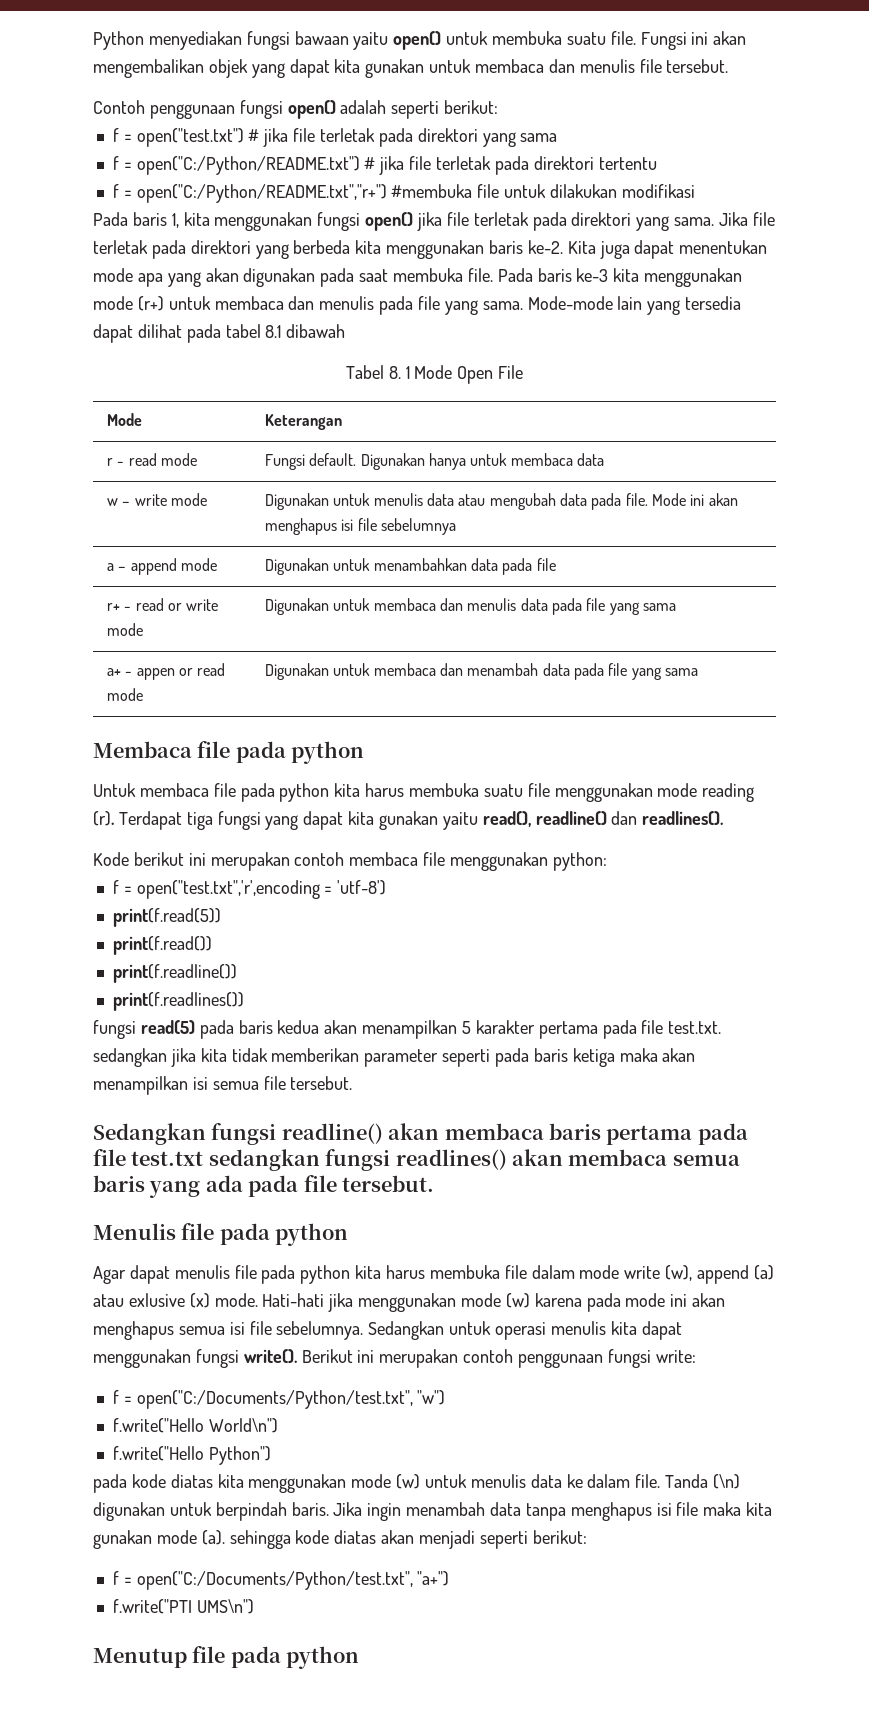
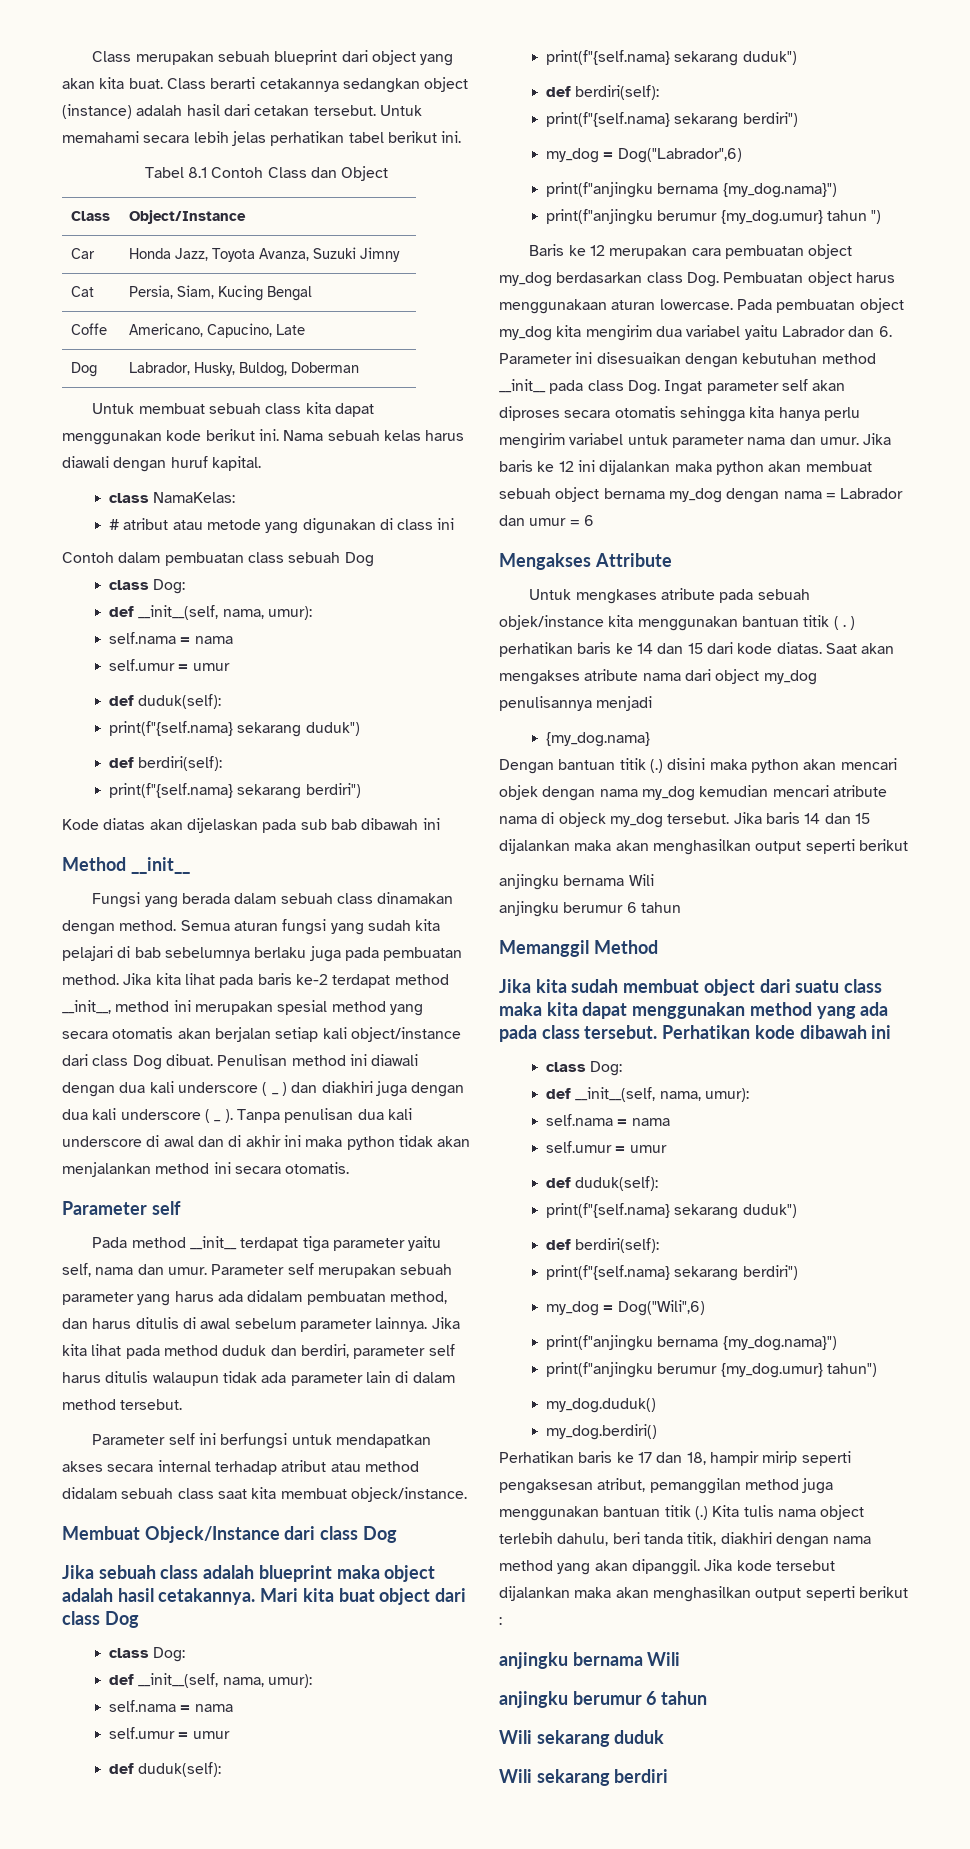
[93,31,747,50] [93,59,729,78] [93,100,499,119] [112,128,558,147] [112,156,657,175] [112,184,695,203] [93,212,775,231] [93,240,768,259] [93,268,743,287] [93,296,742,315] [93,324,346,343] [345,365,524,384] [107,413,143,426] [265,414,343,430] [107,453,198,466] [265,453,605,470] [107,493,208,506] [265,493,738,510] [265,518,457,535] [107,558,218,575] [265,558,556,575] [107,598,219,611] [107,623,144,636] [265,598,676,615] [107,663,226,680] [107,688,144,701] [265,663,698,680] [93,741,365,764] [93,783,755,802] [93,811,724,830] [93,852,607,871] [112,880,387,899] [112,908,221,927] [112,936,212,955] [112,964,237,983] [112,992,244,1011] [93,1020,722,1039] [93,1048,696,1067] [93,1076,353,1095] [93,1123,748,1145] [93,1149,740,1171] [93,1175,145,1192] Python menyediakan fungsi bawaan yaitu open() untuk membuka suatu file. Fungsi ini akan mengembalikan objek yang dapat kita gunakan untuk membaca dan menulis file tersebut. // Contoh penggunaan fungsi open() adalah seperti berikut: // f = open("test.txt") # jika file terletak pada direktori yang sama // f = open("C:/Python/README.txt") # jika file terletak pada direktori tertentu // f = open("C:/Python/README.txt","r+") #membuka file untuk dilakukan modifikasi // Pada baris 1, kita menggunakan fungsi open() jika file terletak pada direktori yang sama. Jika file terletak pada direktori yang berbeda kita menggunakan baris ke-2. Kita juga dapat menentukan mode apa yang akan digunakan pada saat membuka file. Pada baris ke-3 kita menggunakan mode (r+) untuk membaca dan menulis pada file yang sama. Mode-mode lain yang tersedia dapat dilihat pada tabel 8.1 dibawah // Tabel 8. 1 Mode Open File // Mode | Keterangan // r - read mode | Fungsi default. Digunakan hanya untuk membaca data // w – write mode | Digunakan untuk menulis data atau mengubah data pada file. Mode ini akan menghapus isi file sebelumnya // a – append mode | Digunakan untuk menambahkan data pada file // r+ - read or write mode | Digunakan untuk membaca dan menulis data pada file yang sama // a+ - appen or read mode | Digunakan untuk membaca dan menambah data pada file yang sama // Membaca file pada python // Untuk membaca file pada python kita harus membuka suatu file menggunakan mode reading (r). Terdapat tiga fungsi yang dapat kita gunakan yaitu read(), readline() dan readlines(). // Kode berikut ini merupakan contoh membaca file menggunakan python: // f = open("test.txt",'r',encoding = 'utf-8') // print(f.read(5)) // print(f.read()) // print(f.readline()) // print(f.readlines()) // fungsi read(5) pada baris kedua akan menampilkan 5 karakter pertama pada file test.txt. sedangkan jika kita tidak memberikan parameter seperti pada baris ketiga maka akan menampilkan isi semua file tersebut. // Sedangkan fungsi readline() akan membaca baris pertama pada file test.txt sedangkan fungsi readlines() akan membaca semua baris -> [92,50,454,66] [62,77,469,93] [62,104,422,119] [62,131,462,146] [144,166,389,181] [71,211,111,221] [129,210,247,224] [71,248,96,259] [129,247,401,262] [71,286,95,297] [129,285,313,301] [71,323,108,335] [129,323,306,338] [71,362,98,377] [129,362,360,377] [92,402,375,417] [62,429,465,445] [62,456,261,472] [108,492,236,503] [108,518,455,534] [62,552,374,567] [108,579,186,594] [108,605,312,620] [108,632,233,644] [108,659,230,671] [108,694,222,709] [108,721,360,737] [108,756,223,771] [108,783,361,799] [62,818,440,833] [62,857,190,874] [92,892,454,908] [62,919,441,935] [62,946,463,962] [62,973,449,988] [62,1000,423,1016] [62,1027,461,1042] [62,1054,419,1070] [62,1081,465,1097] [62,1108,412,1123] [62,1135,471,1150] [62,1162,350,1177] [62,1201,181,1215] [92,1236,442,1252] [62,1263,453,1278] [62,1290,447,1306] [62,1317,460,1332] [62,1344,455,1359] [62,1371,455,1386] [62,1399,183,1410] [92,1433,432,1449] [62,1460,419,1475] [62,1487,467,1502] [62,1526,397,1543] [62,1565,436,1582] [62,1588,467,1605] [62,1611,139,1628] [108,1647,186,1662] [108,1673,312,1688] [108,1700,233,1712] [108,1727,230,1739] [108,1762,222,1777] [545,50,797,66] [545,85,660,100] [545,112,798,128] [545,148,742,163] [545,182,837,198] [545,209,882,225] [529,244,853,259] [499,271,895,287] [499,298,904,314] [499,325,892,341] [499,352,876,368] [499,379,846,395] [499,406,860,422] [499,433,892,449] [499,460,872,475] [499,487,904,503] [499,515,594,526] [499,553,672,570] [529,588,810,604] [499,615,856,631] [499,642,895,657] [499,669,817,685] [499,696,653,711] [545,732,650,747] [499,758,897,774] [499,785,887,801] [499,812,870,828] [499,839,908,855] [499,874,654,890] [499,901,681,917] [499,940,658,957] [499,979,883,996] [499,1002,812,1019] Class merupakan sebuah blueprint dari object yang akan kita buat. Class berarti cetakannya sedangkan object (instance) adalah hasil dari cetakan tersebut. Untuk memahami secara lebih jelas perhatikan tabel berikut ini. // Tabel 8.1 Contoh Class dan Object // Class | Object/Instance // Car | Honda Jazz, Toyota Avanza, Suzuki Jimny // Cat | Persia, Siam, Kucing Bengal // Coffe | Americano, Capucino, Late // Dog | Labrador, Husky, Buldog, Doberman // Untuk membuat sebuah class kita dapat menggunakan kode berikut ini. Nama sebuah kelas harus diawali dengan huruf kapital. // class NamaKelas: // # atribut atau metode yang digunakan di class ini // Contoh dalam pembuatan class sebuah Dog // class Dog: // def __init__(self, nama, umur): // self.nama = nama // self.umur = umur // def duduk(self): // print(f"{self.nama} sekarang duduk") // def berdiri(self): // print(f"{self.nama} sekarang berdiri") // Kode diatas akan dijelaskan pada sub bab dibawah ini // Method __init__ // Fungsi yang berada dalam sebuah class dinamakan dengan method. Semua aturan fungsi yang sudah kita pelajari di bab sebelumnya berlaku juga pada pembuatan method. Jika kita lihat pada baris ke-2 terdapat method __init__, method ini merupakan spesial method yang secara otomatis akan berjalan setiap kali object/instance dari class Dog dibuat. Penulisan method ini diawali dengan dua kali underscore ( _ ) dan diakhiri juga dengan dua kali underscore ( _ ). Tanpa penulisan dua kali underscore di awal dan di akhir ini maka python tidak akan menjalankan method ini secara otomatis. // Parameter self // Pada method __init__ terdapat tiga parameter yaitu self, nama dan umur. Parameter self merupakan sebuah parameter yang harus ada didalam pembuatan method, dan harus ditulis di awal sebelum parameter lainnya. Jika kita lihat pada method duduk dan berdiri, parameter self harus ditulis walaupun tidak ada parameter lain di dalam method tersebut. // Parameter self ini berfungsi untuk mendapatkan akses secara internal terhadap atribut atau method didalam sebuah class saat kita membuat objeck/instance. // Membuat Objeck/Instance dari class Dog // Jika sebuah class adalah blueprint maka object adalah hasil cetakannya. Mari kita buat object dari class Dog // class Dog: // def __init__(self, nama, umur): // self.nama = nama // self.umur = umur // def duduk(self): // print(f"{self.nama} sekarang duduk") // def berdiri(self): // print(f"{self.nama} sekarang berdiri") // my_dog = Dog("Labrador",6) // print(f"anjingku bernama {my_dog.nama}") // print(f"anjingku berumur {my_dog.umur} tahun ") // Baris ke 12 merupakan cara pembuatan object my_dog berdasarkan class Dog. Pembuatan object harus menggunakaan aturan lowercase. Pada pembuatan object my_dog kita mengirim dua variabel yaitu Labrador dan 6. Parameter ini disesuaikan dengan kebutuhan method __init__ pada class Dog. Ingat parameter self akan diproses secara otomatis sehingga kita hanya perlu mengirim variabel untuk parameter nama dan umur. Jika baris ke 12 ini dijalankan maka python akan membuat sebuah object bernama my_dog dengan nama = Labrador dan umur = 6 // Mengakses Attribute // Untuk mengkases atribute pada sebuah objek/instance kita menggunakan bantuan titik ( . ) perhatikan baris ke 14 dan 15 dari kode diatas. Saat akan mengakses atribute nama dari object my_dog penulisannya menjadi // {my_dog.nama} // Dengan bantuan titik (.) disini maka python akan mencari objek dengan nama my_dog kemudian mencari atribute nama di objeck my_dog tersebut. Jika baris 14 dan 15 dijalankan maka akan menghasilkan output seperti berikut // anjingku bernama Wili // anjingku berumur 6 tahun // Memanggil Method // Jika kita sudah membuat object dari suatu class maka kita dapat menggunakan method
[303,1175,434,1192] [93,1223,349,1246] [93,1265,774,1284] [93,1293,726,1312] [93,1321,682,1340] [93,1349,696,1368] [112,1390,446,1409] [112,1418,278,1433] [112,1446,271,1465] [93,1474,741,1493] [93,1502,773,1521] [93,1530,587,1549] [112,1571,450,1590] [112,1599,254,1614] [93,1646,360,1669] file tersebut. // Menulis file pada python // Agar dapat menulis file pada python kita harus membuka file dalam mode write (w), append (a) atau exlusive (x) mode. Hati-hati jika menggunakan mode (w) karena pada mode ini akan menghapus semua isi file sebelumnya. Sedangkan untuk operasi menulis kita dapat menggunakan fungsi write(). Berikut ini merupakan contoh penggunaan fungsi write: // f = open("C:/Documents/Python/test.txt", "w") // f.write("Hello World\n") // f.write("Hello Python") // pada kode diatas kita menggunakan mode (w) untuk menulis data ke dalam file. Tanda (\n) digunakan untuk berpindah baris. Jika ingin menambah data tanpa menghapus isi file maka kita gunakan mode (a). sehingga kode diatas akan menjadi seperti berikut: // f = open("C:/Documents/Python/test.txt", "a+") // f.write("PTI UMS\n") // Menutup file pada python -> [541,1025,892,1039] [545,1061,623,1076] [545,1087,749,1102] [545,1114,670,1126] [545,1141,667,1153] [545,1176,659,1191] [545,1203,797,1219] [545,1238,660,1253] [545,1265,798,1281] [545,1300,705,1316] [545,1335,837,1351] [545,1362,877,1378] [545,1398,656,1413] [545,1424,657,1440] [499,1451,851,1466] [499,1478,834,1494] [499,1505,865,1521] [499,1532,872,1548] [499,1559,835,1575] [499,1586,908,1602] [499,1617,502,1625] [499,1652,681,1669] [499,1691,708,1708] [499,1730,665,1747] [499,1769,669,1786] class tersebut. Perhatikan kode dibawah ini // class Dog: // def __init__(self, nama, umur): // self.nama = nama // self.umur = umur // def duduk(self): // print(f"{self.nama} sekarang duduk") // def berdiri(self): // print(f"{self.nama} sekarang berdiri") // my_dog = Dog("Wili",6) // print(f"anjingku bernama {my_dog.nama}") // print(f"anjingku berumur {my_dog.umur} tahun") // my_dog.duduk() // my_dog.berdiri() // Perhatikan baris ke 17 dan 18, hampir mirip seperti pengaksesan atribut, pemanggilan method juga menggunakan bantuan titik (.) Kita tulis nama object terlebih dahulu, beri tanda titik, diakhiri dengan nama method yang akan dipanggil. Jika kode tersebut dijalankan maka akan menghasilkan output seperti berikut : // anjingku bernama Wili // anjingku berumur 6 tahun // Wili sekarang duduk // Wili sekarang berdiri

